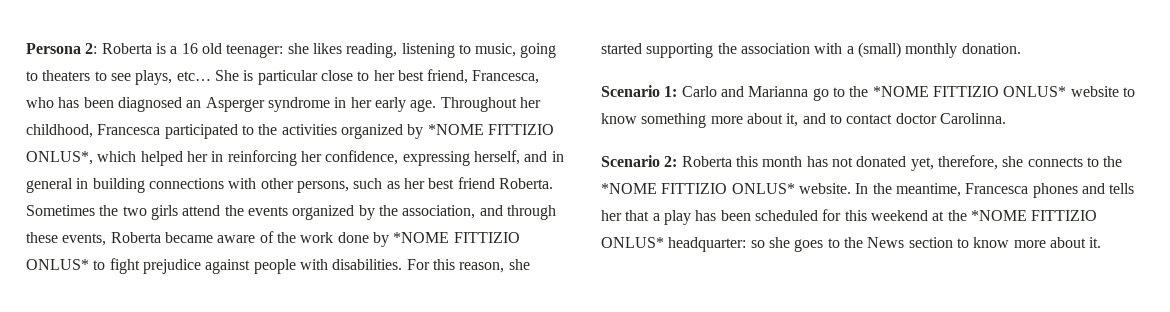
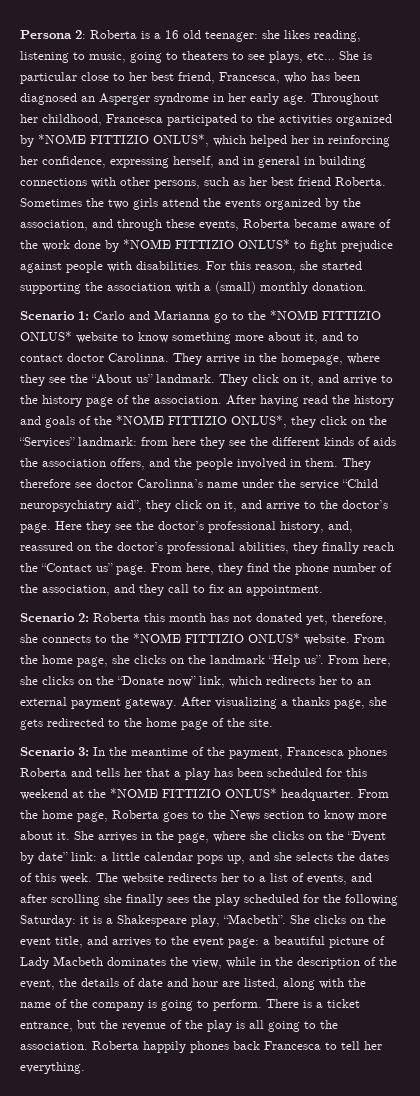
(1006, 118) none -> [173,353,380,365] [20,374,393,386] [20,395,394,407] [20,415,387,428] [19,437,396,449] [20,458,371,470] [20,479,378,490] [20,500,388,512] [20,521,353,533] [20,542,394,554] [20,563,392,575] [20,584,323,596] They arrive in the homepage, where they see the “About us” landmark. They click on it, and arrive to the history page of the association. After having read the history and goals of the *NOME FITTIZIO ONLUS*, they click on the “Services” landmark: from here they see the different kinds of aids the association offers, and the people involved in them. They therefore see doctor Carolinna’s name under the service “Child neuropsychiatry aid”, they click on it, and arrive to the doctor’s page. Here they see the doctor’s professional history, and, reassured on the doctor’s professional abilities, they finally reach the “Contact us” page. From here, they find the phone number of the association, and they call to fix an appointment.
[855,183,961,197] In the meantime, -> [354,634,385,643] [20,655,391,667] [20,676,371,688] [20,697,387,709] [20,718,273,730] [20,747,283,759] From the home page, she clicks on the landmark “Help us”. From here, she clicks on the “Donate now” link, which redirects her to an external payment gateway. After visualizing a thanks page, she gets redirected to the home page of the site. // Scenario 3: In the meantime of the payment,
(1078, 190) none -> [20,768,67,777] Roberta
[668,237,790,252] headquarter: so she -> [281,789,389,801] [20,810,159,822] headquarter. From the home page, Roberta
(1102, 242) none -> [74,831,386,843] [20,852,389,864] [20,873,372,885] [20,894,398,906] [20,914,386,927] [20,936,385,948] [20,956,397,969] [20,978,366,990] [20,999,360,1011] [20,1020,338,1032] [20,1041,382,1053] [20,1062,85,1074] She arrives in the page, where she clicks on the “Event by date” link: a little calendar pops up, and she selects the dates of this week. The website redirects her to a list of events, and after scrolling she finally sees the play scheduled for the following Saturday: it is a Shakespeare play, “Macbeth”. She clicks on the event title, and arrives to the event page: a beautiful picture of Lady Macbeth dominates the view, while in the description of the event, the details of date and hour are listed, along with the name of the company is going to perform. There is a ticket entrance, but the revenue of the play is all going to the association. Roberta happily phones back Francesca to tell her everything.

